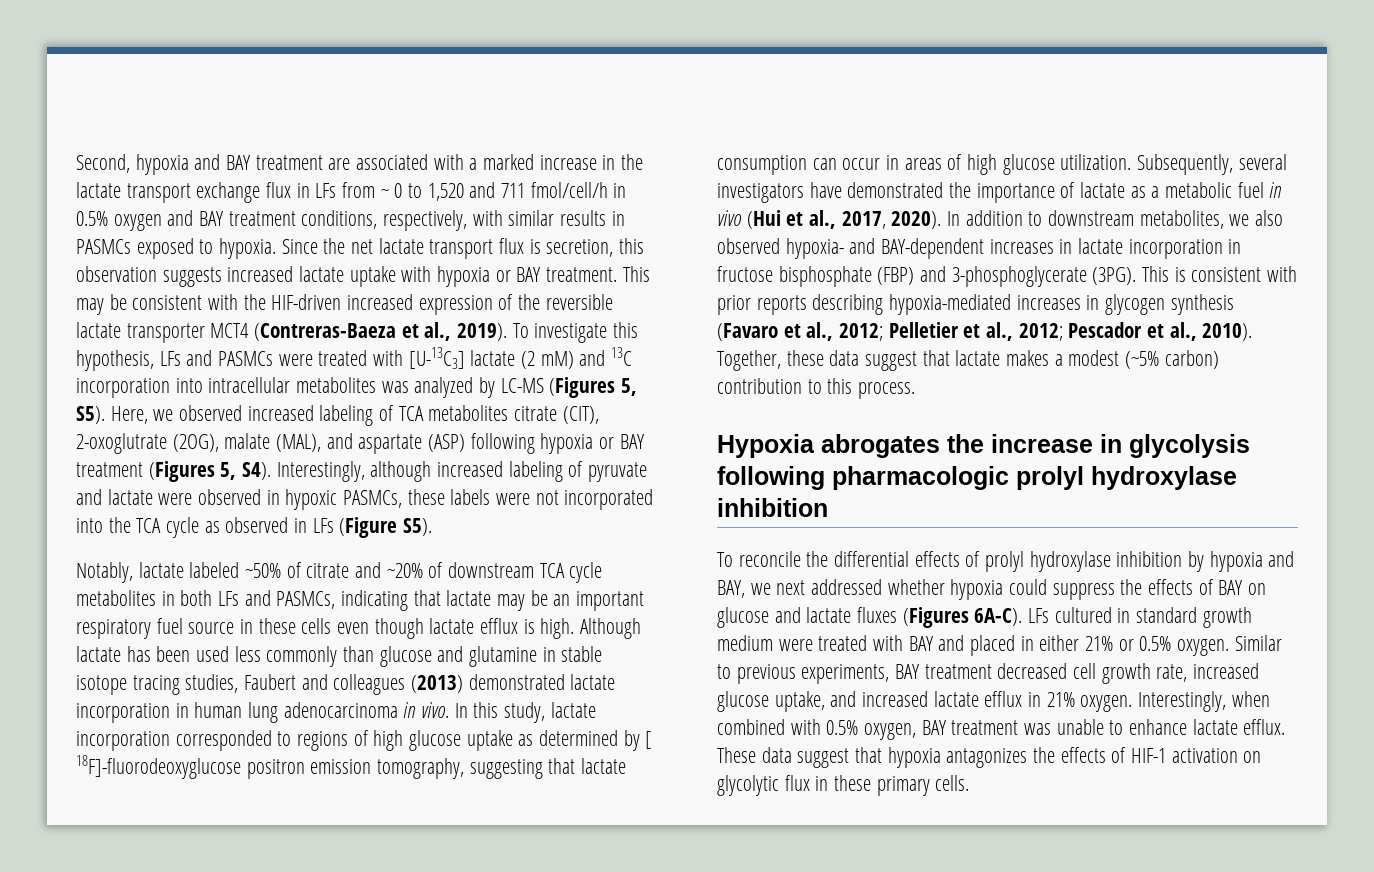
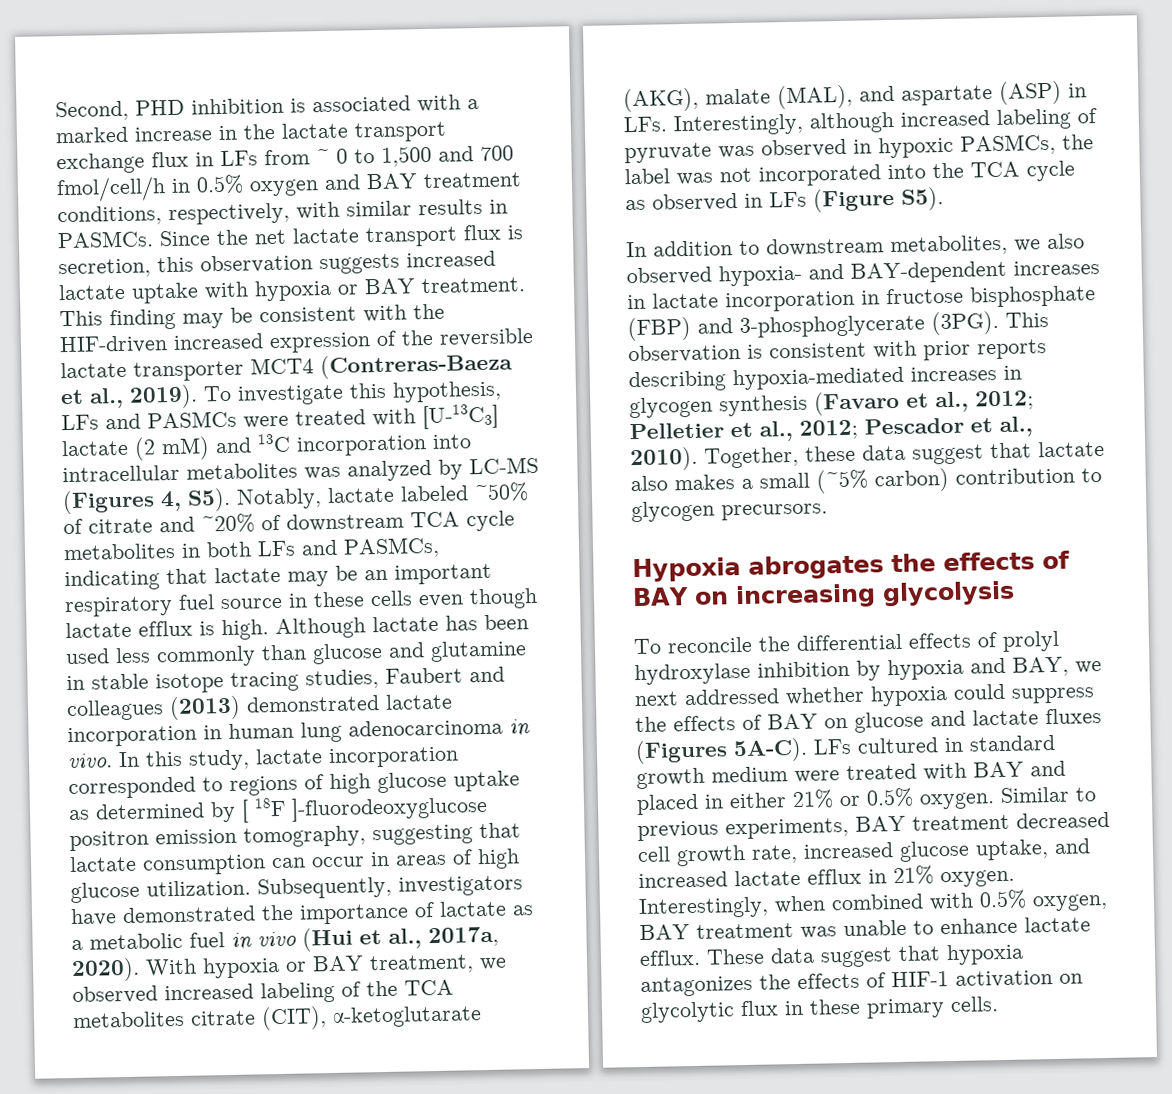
[135,154,351,175] hypoxia and BAY treatment are -> [135,97,306,116] PHD inhibition is
[427,182,526,201] 1,520 and 711 -> [381,145,514,167] 1,500 and 700
[76,238,276,259] PASMCs exposed to hypoxia. -> [57,230,154,249] PASMCs.
(650, 274) none -> [109,308,176,331] finding
[621,378,638,396] [76,405,599,426] [76,433,645,454] [76,461,648,482] [76,489,654,510] [76,517,433,538] 5, S5). Here, we observed increased labeling of TCA metabolites citrate (CIT), 2-oxoglutrate (2OG), malate (MAL), and aspartate (ASP) following hypoxia or BAY treatment (Figures 5, S4). Interestingly, although increased labeling of pyruvate and lactate were observed in hypoxic PASMCs, these labels were not incorporated into the TCA cycle as observed in LFs (Figure S5). // -> [160,487,231,512] 4, S5).
[76,755,241,779] 18F]-fluorodeoxyglucose -> [254,794,488,822] 18F ]-fluorodeoxyglucose
[1238,154,1287,170] several -> (392, 888) none
[841,211,942,229] 2017, 2020). -> [428,926,499,948] [71,954,507,983] [72,979,454,1005] [72,1005,482,1031] [623,80,1087,113] [623,108,1097,137] [624,133,1094,164] [624,160,1075,187] [625,187,944,213] 2017a, 2020). With hypoxia or BAY treatment, we observed increased labeling of the TCA metabolites citrate (CIT), α-ketoglutarate (AKG), malate (MAL), and aspartate (ASP) in LFs. Interestingly, although increased labeling of pyruvate was observed in hypoxic PASMCs, the label was not incorporated into the TCA cycle as observed in LFs (Figure S5). //
(1170, 274) none -> [628,343,741,364] observation
(1001, 358) none -> [630,475,668,492] also
[1068,350,1120,366] modest -> [759,472,810,489] small
[827,378,916,399] this process. -> [631,500,828,523] glycogen precursors.
[991,434,1250,458] [717,466,1237,490] [717,498,828,517] increase in glycolysis following pharmacologic prolyl hydroxylase inhibition -> [943,550,1070,572] [632,580,1015,610] effects of BAY on increasing glycolysis
[974,608,1023,626] 6A-C). -> [733,737,808,763] 5A-C).

